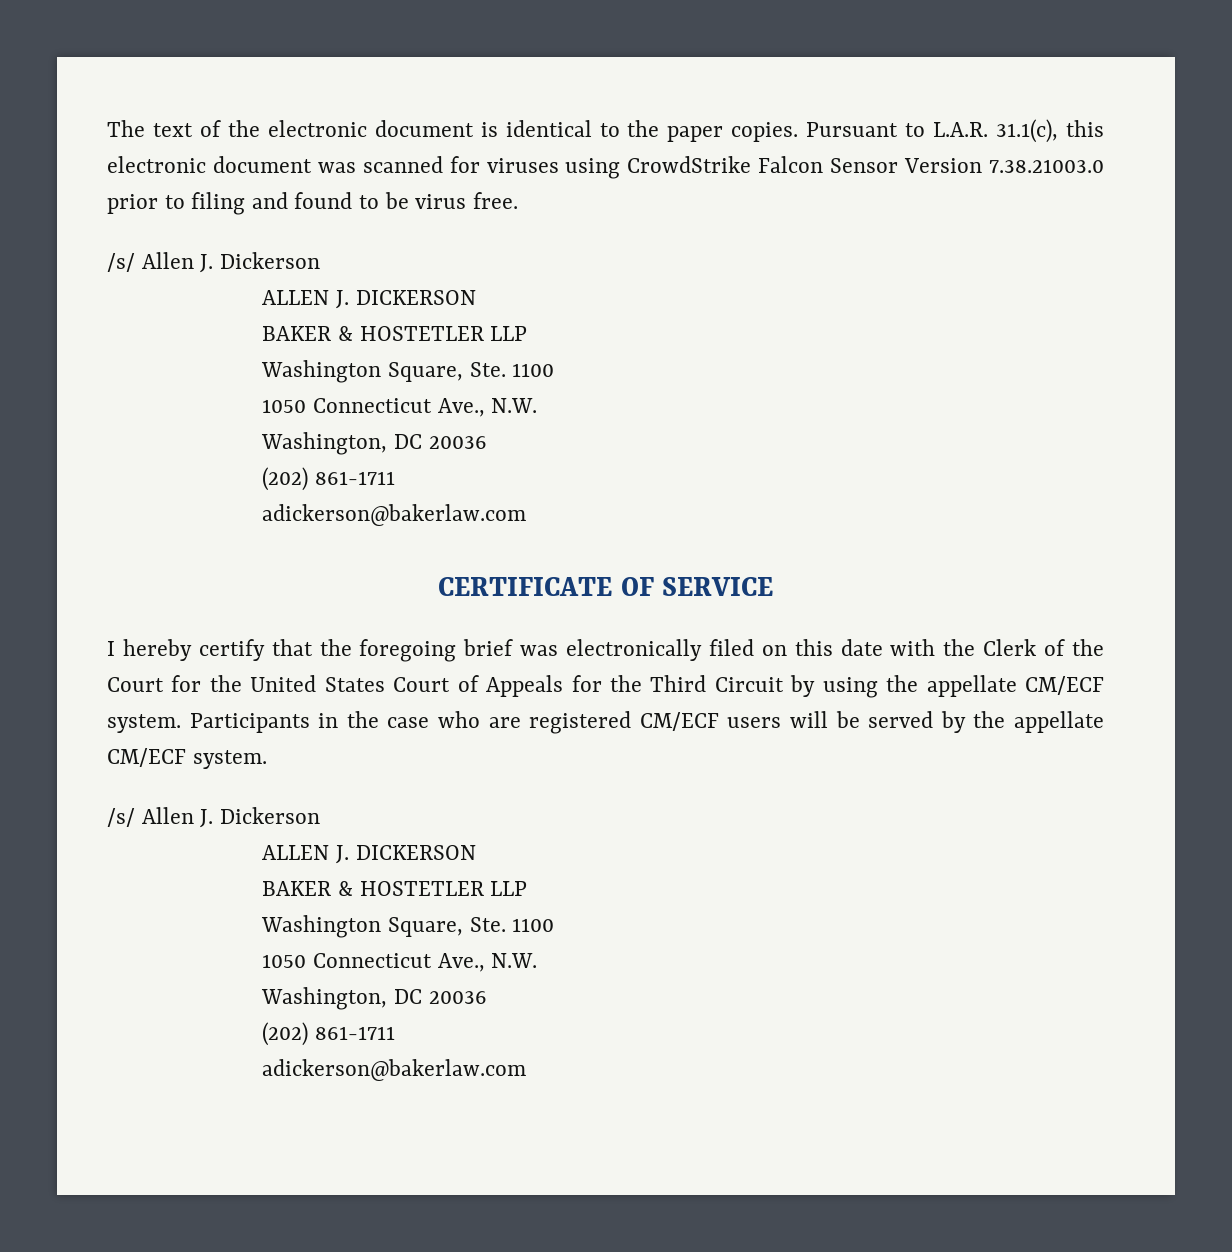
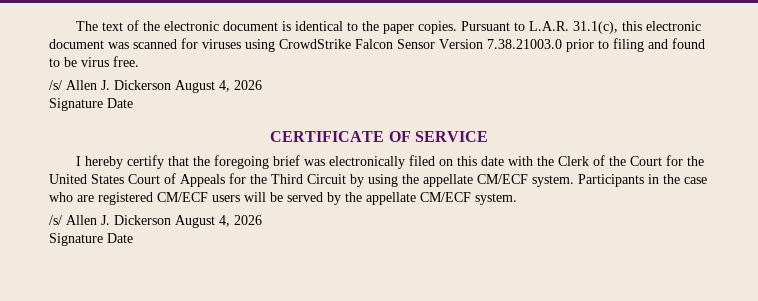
[262,290,476,309] [262,326,528,341] [261,360,555,383] [262,398,538,417] [261,432,487,455] [262,467,396,491] [262,504,527,526] // ALLEN J. DICKERSON // BAKER & HOSTETLER LLP // Washington Square, Ste. 1100 // 1050 Connecticut Ave., N.W. // Washington, DC 20036 // (202) 861-1711 // adickerson@bakerlaw.com -> [175,80,262,93] [49,98,133,111] August 4, 2026 // Signature Date
[262,845,476,864] [262,881,528,896] [261,915,555,938] [262,953,538,972] [261,987,487,1010] [262,1022,396,1046] [262,1059,527,1081] // ALLEN J. DICKERSON // BAKER & HOSTETLER LLP // Washington Square, Ste. 1100 // 1050 Connecticut Ave., N.W. // Washington, DC 20036 // (202) 861-1711 // adickerson@bakerlaw.com -> [175,215,262,228] [49,233,133,246] August 4, 2026 // Signature Date

